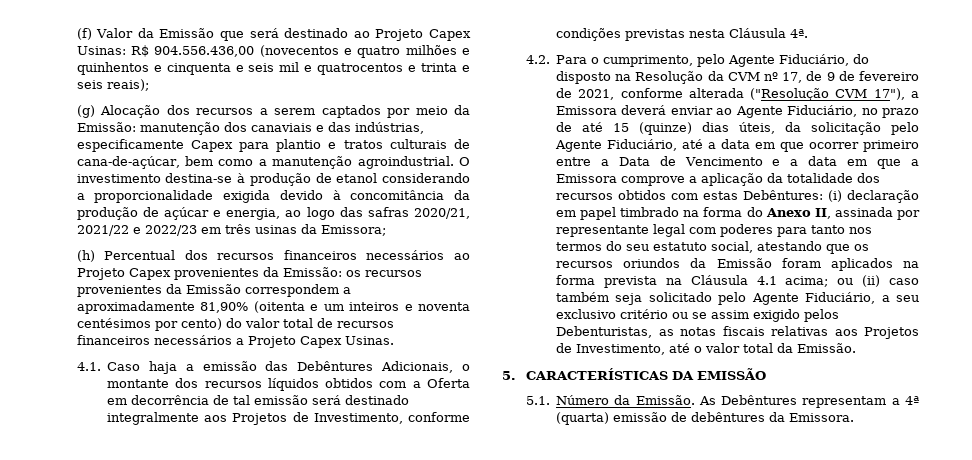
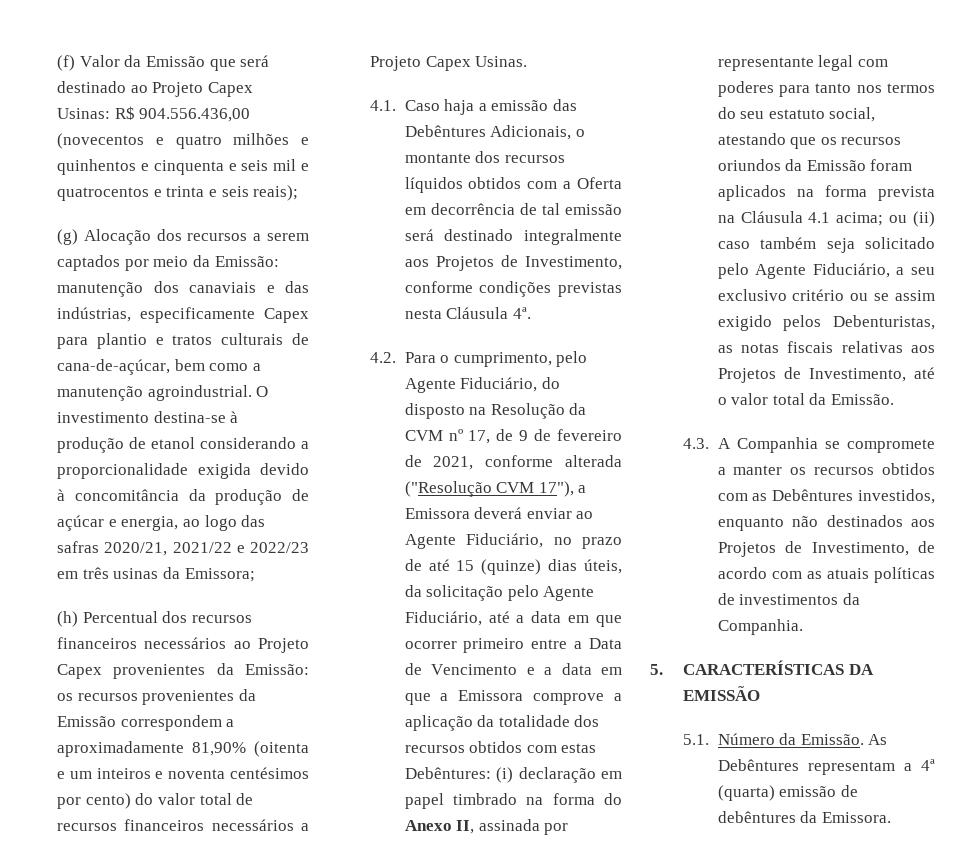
(856, 348) none -> [683,437,935,453] [717,463,935,475] [717,489,935,504] [717,515,935,531] [717,541,935,557] [717,567,935,583] [717,593,860,605] [717,619,803,635] // 4.3. A Companhia se compromete a manter os recursos obtidos com as Debêntures investidos, enquanto não destinados aos Projetos de Investimento, de acordo com as atuais políticas de investimentos da Companhia.

